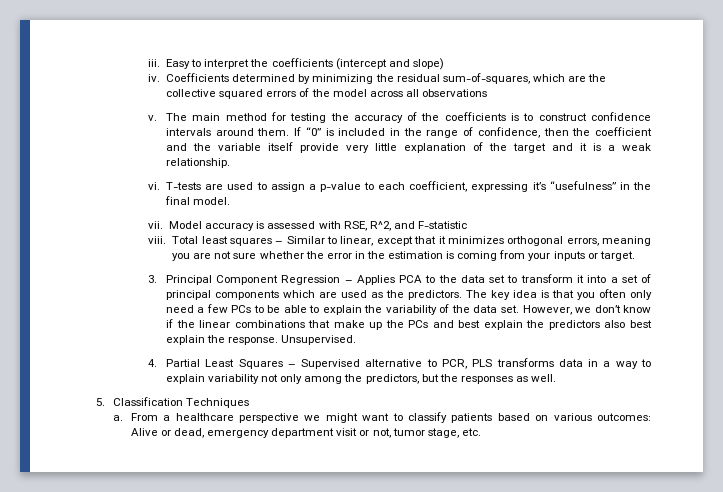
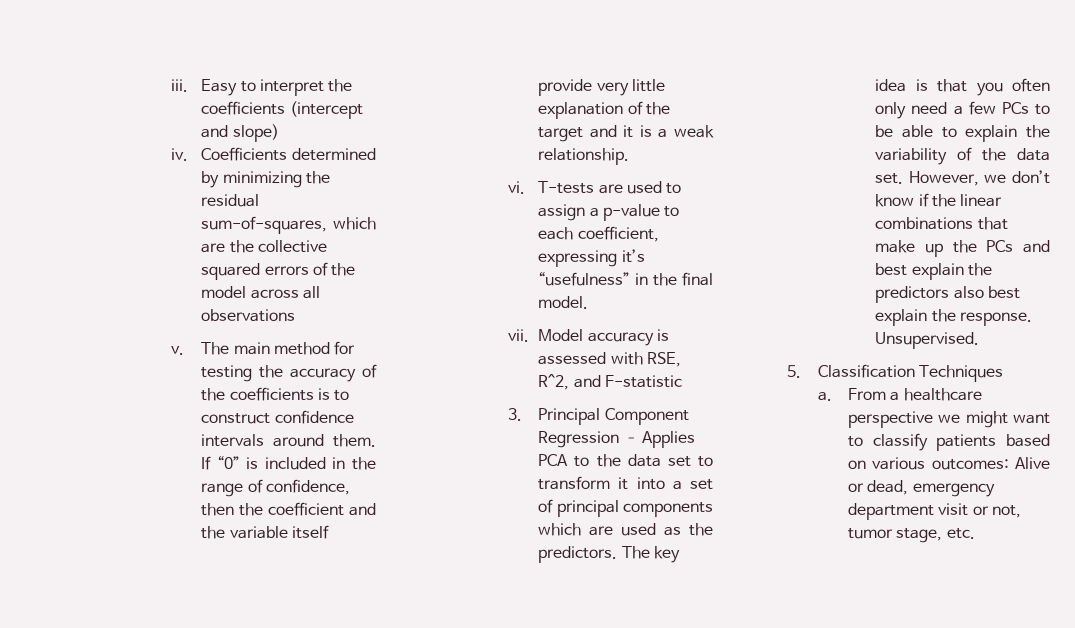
[148,236,651,246] [172,250,635,261] // viii. Total least squares – Similar to linear, except that it minimizes orthogonal errors, meaning you are not sure whether the error in the estimation is coming from your inputs or target. -> (682, 381) none
[148,358,651,369] [165,374,557,384] // 4. Partial Least Squares – Supervised alternative to PCR, PLS transforms data in a way to explain variability not only among the predictors, but the responses as well. -> (980, 340) none

